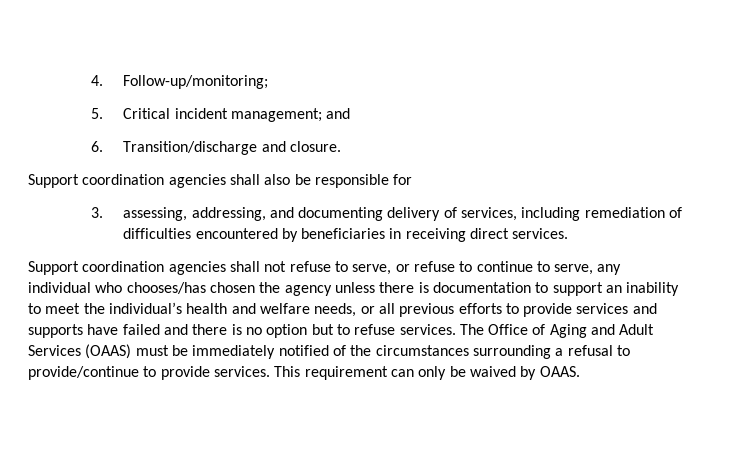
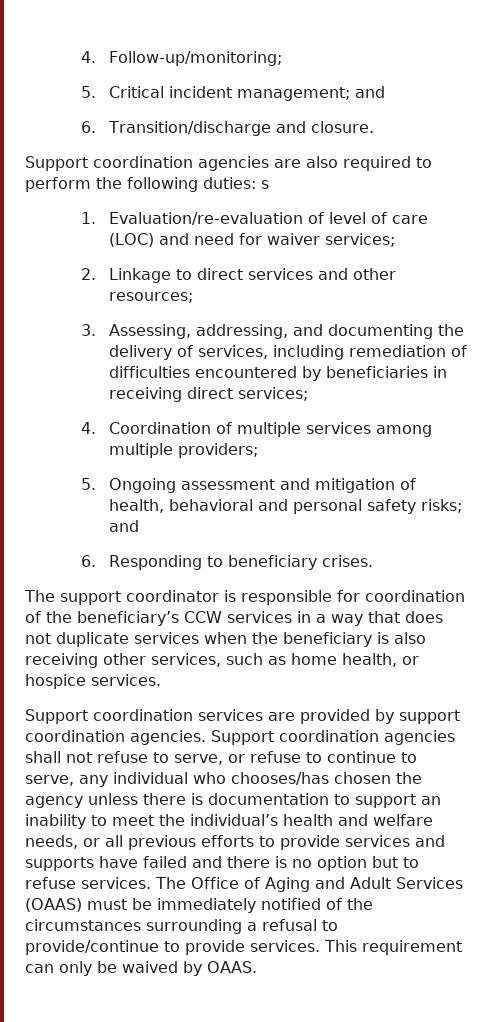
[229,174,413,188] [91,207,188,221] shall also be responsible for // 3. assessing, -> [274,156,432,171] [25,177,269,192] [81,212,429,225] [109,233,396,247] [81,268,397,283] [109,292,194,303] [81,324,192,339] are also required to perform the following duties: s // 1. Evaluation/re-evaluation of level of care (LOC) and need for waiver services; // 2. Linkage to direct services and other resources; // 3. Assessing,
(384, 214) none -> [438,324,465,336] the
[512,228,569,239] services. // -> [238,387,309,401] [81,422,433,437] [109,443,259,458] [81,478,417,493] [109,499,463,514] [109,520,140,532] [81,555,374,570] [24,590,465,605] [25,611,443,626] [25,632,426,647] [25,653,419,668] [25,674,161,689] [25,709,460,724] [25,730,206,745] services; // 4. Coordination of multiple services among multiple providers; // 5. Ongoing assessment and mitigation of health, behavioral and personal safety risks; and // 6. Responding to beneficiary crises. // The support coordinator is responsible for coordination of the beneficiary’s CCW services in a way that does not duplicate services when the beneficiary is also receiving other services, such as home health, or hospice services. // Support coordination services are provided by support coordination agencies.

